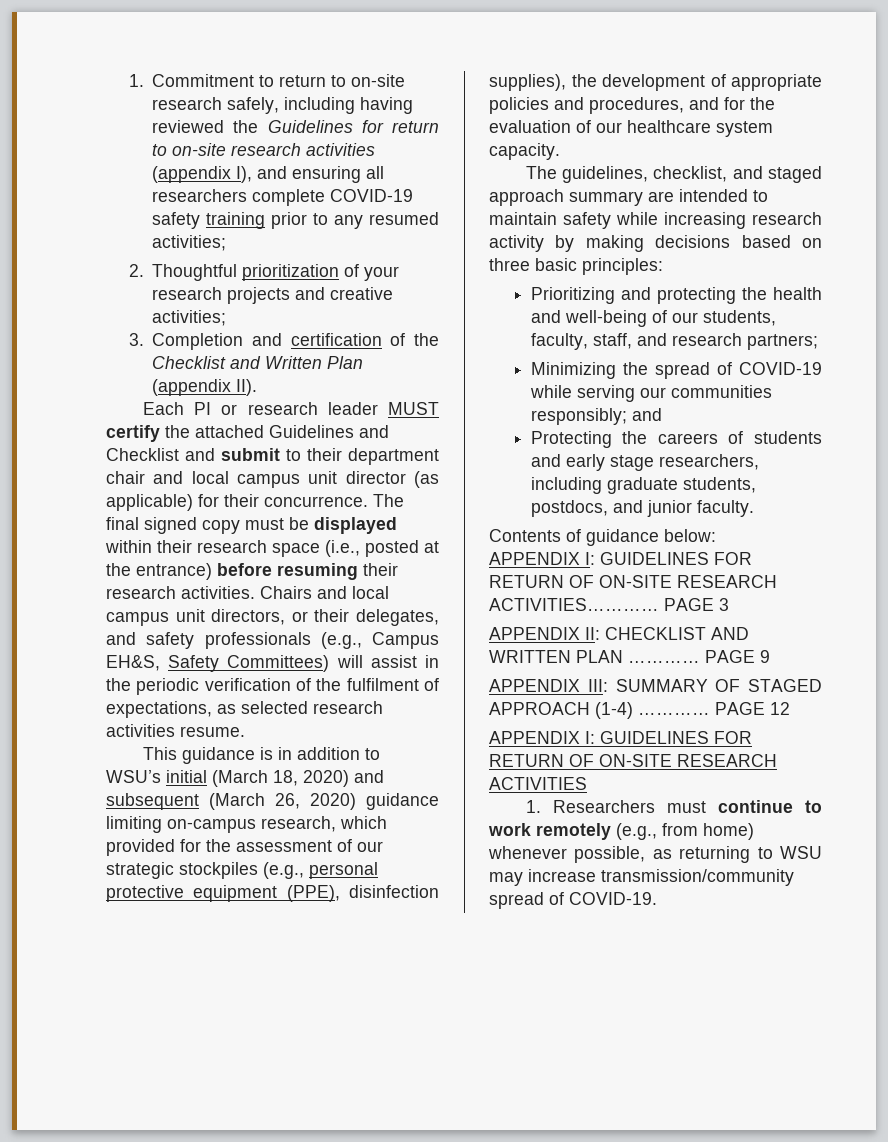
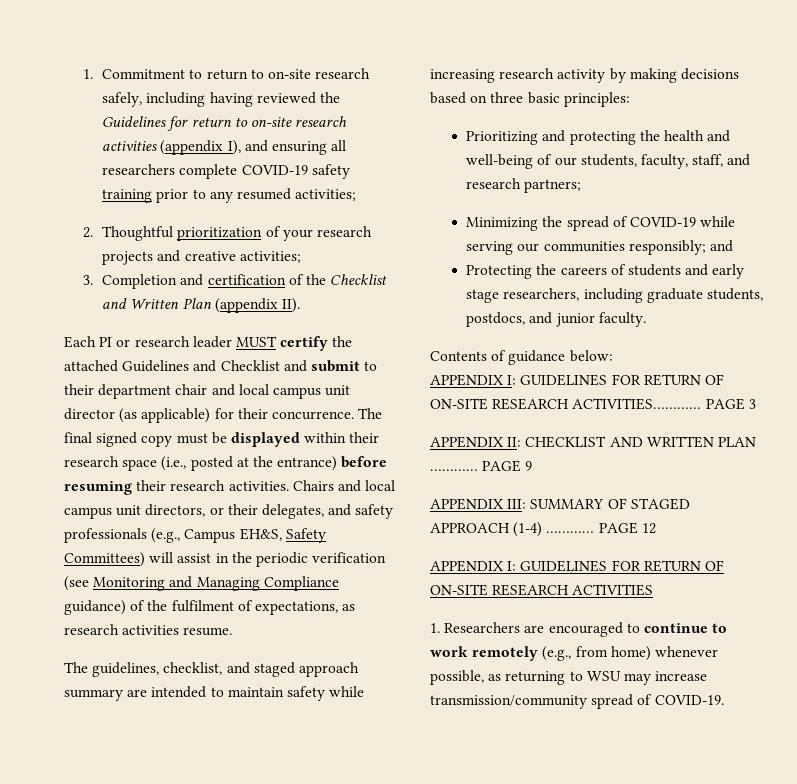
(291, 684) none -> [64,576,339,591] [64,600,126,615] (see Monitoring and Managing Compliance guidance)
[241,701,308,714] selected -> (356, 607) none
[142,747,380,764] [106,770,384,787] [106,793,439,810] [106,816,387,833] [106,839,383,856] [106,862,378,879] [106,885,439,902] [489,74,822,91] [489,97,775,114] [489,120,773,137] [489,143,560,160] // This guidance is in addition to WSU’s initial (March 18, 2020) and subsequent (March 26, 2020) guidance limiting on-campus research, which provided for the assessment of our strategic stockpiles (e.g., personal protective equipment (PPE), disinfection supplies), the development of appropriate policies and procedures, and for the evaluation of our healthcare system capacity. -> (233, 631) none
[666,801,706,813] must -> [524,622,640,637] are encouraged to

